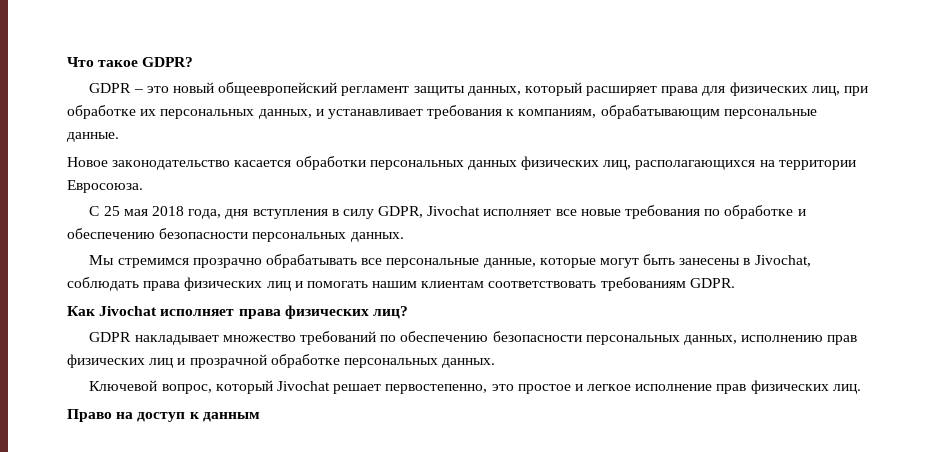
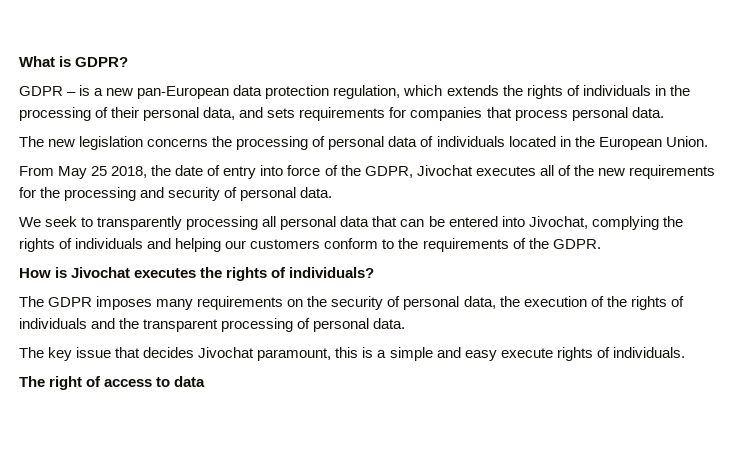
[67,57,139,67] Что такое -> [19,56,72,67] What is
[146,82,868,96] [67,105,817,119] [67,132,119,142] [67,156,856,170] [67,180,143,193] [89,205,806,219] [67,228,404,242] [89,254,811,268] [67,277,735,291] [67,305,408,319] [89,331,858,345] [67,354,496,368] [89,380,861,394] [67,409,260,422] это новый общеевропейский регламент защиты данных, который расширяет права для физических лиц, при обработке их персональных данных, и устанавливает требования к компаниям, обрабатывающим персональные данные. // Новое законодательство касается обработки персональных данных физических лиц, располагающихся на территории Евросоюза. // С 25 мая 2018 года, дня вступления в силу GDPR, Jivochat исполняет все новые требования по обработке и обеспечению безопасности персональных данных. // Мы стремимся прозрачно обрабатывать все персональные данные, которые могут быть занесены в Jivochat, соблюдать права физических лиц и помогать нашим клиентам соответствовать требованиям GDPR. // Как Jivochat исполняет права физических лиц? // GDPR накладывает множество требований по обеспечению безопасности персональных данных, исполнению прав физических лиц и прозрачной обработке персональных данных. // Ключевой вопрос, который Jivochat решает первостепенно, это простое и легкое исполнение прав физических лиц. // Право на доступ к данным -> [79,85,690,99] [19,107,664,121] [19,136,708,150] [19,165,715,179] [19,187,333,201] [19,216,683,230] [19,238,601,252] [19,267,375,281] [19,296,684,310] [19,318,406,332] [19,347,685,361] [19,376,206,390] is a new pan-European data protection regulation, which extends the rights of individuals in the processing of their personal data, and sets requirements for companies that process personal data. // The new legislation concerns the processing of personal data of individuals located in the European Union. // From May 25 2018, the date of entry into force of the GDPR, Jivochat executes all of the new requirements for the processing and security of personal data. // We seek to transparently processing all personal data that сan be entered into Jivochat, complying the rights of individuals and helping our customers conform to the requirements of the GDPR. // How is Jivochat executes the rights of individuals? // The GDPR imposes many requirements on the security of personal data, the execution of the rights of individuals and the transparent processing of personal data. // The key issue that decides Jivochat paramount, this is a simple and easy execute rights of individuals. // The right of access to data

